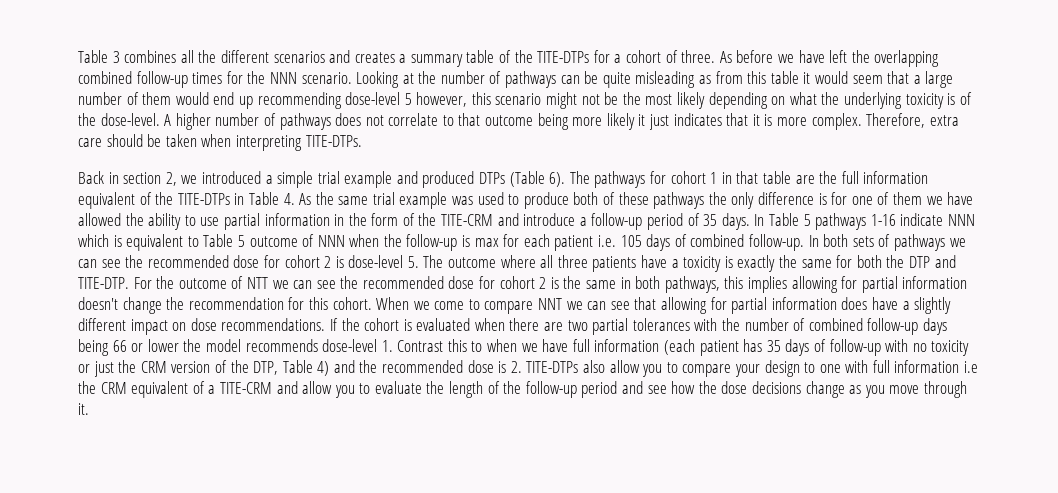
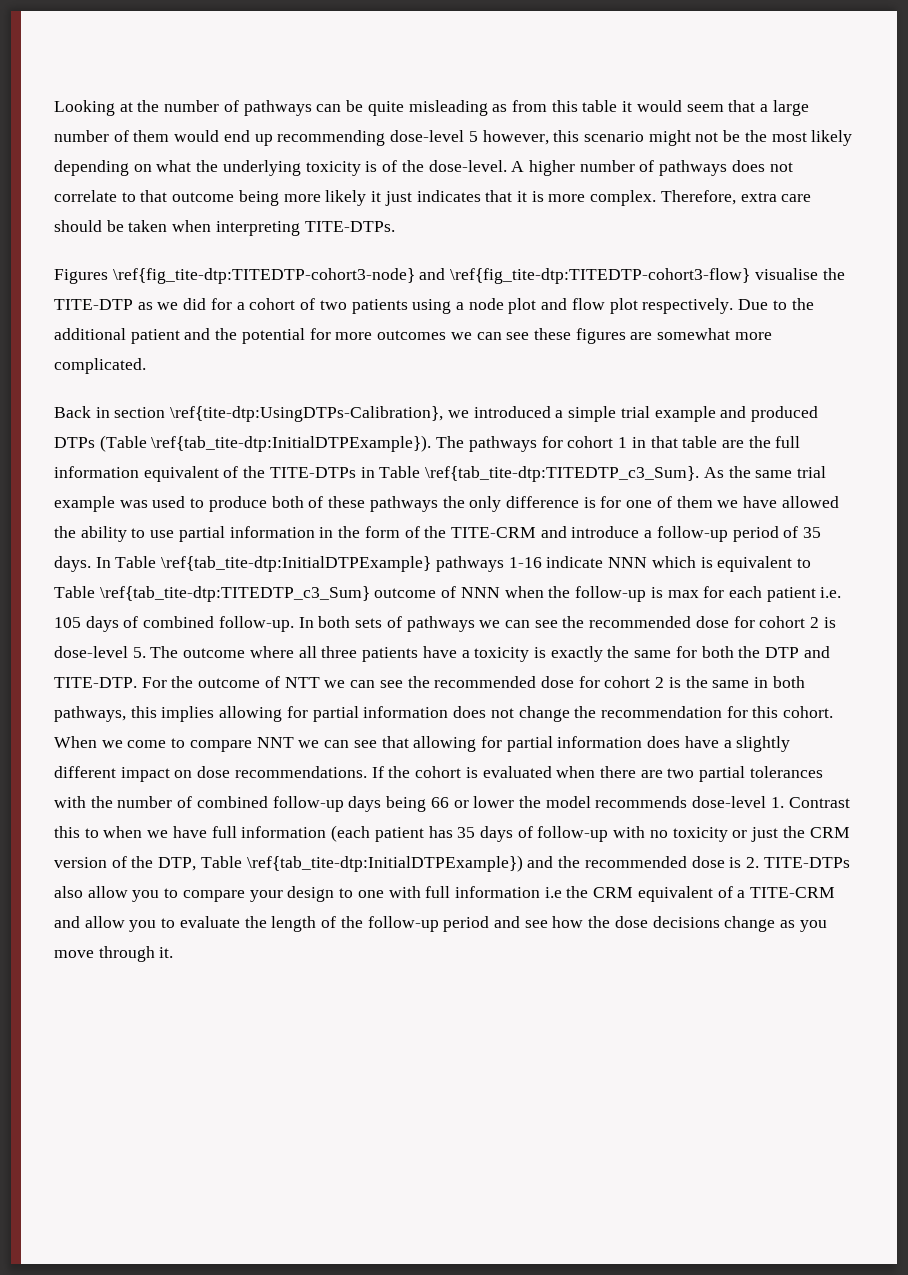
[78,50,940,67] [78,71,352,88] Table 3 combines all the different scenarios and creates a summary table of the TITE-DTPs for a cohort of three. As before we have left the overlapping combined follow-up times for the NNN scenario. -> (54, 108) none
(362, 141) none -> [54,268,845,284] [54,298,814,314] [54,328,772,344] [54,358,146,374] // Figures \ref{fig_tite-dtp:TITEDTP-cohort3-node} and \ref{fig_tite-dtp:TITEDTP-cohort3-flow} visualise the TITE-DTP as we did for a cohort of two patients using a node plot and flow plot respectively. Due to the additional patient and the potential for more outcomes we can see these figures are somewhat more complicated.
[165,172,177,186] 2, -> [170,406,444,422] \ref{tite-dtp:UsingDTPs-Calibration},
[549,172,566,187] 6). -> [151,435,432,452] \ref{tab_tite-dtp:InitialDTPExample}).
[283,193,295,205] 4. -> [425,466,700,482] \ref{tab_tite-dtp:TITEDTP_c3_Sum}.
[803,214,811,226] 5 -> [161,556,432,572] \ref{tab_tite-dtp:InitialDTPExample}
[237,235,245,247] 5 -> [99,586,370,602] \ref{tab_tite-dtp:TITEDTP_c3_Sum}
[78,297,118,310] doesn't -> [453,706,514,718] does not
[317,361,330,376] 4) -> [246,855,523,872] \ref{tab_tite-dtp:InitialDTPExample})

